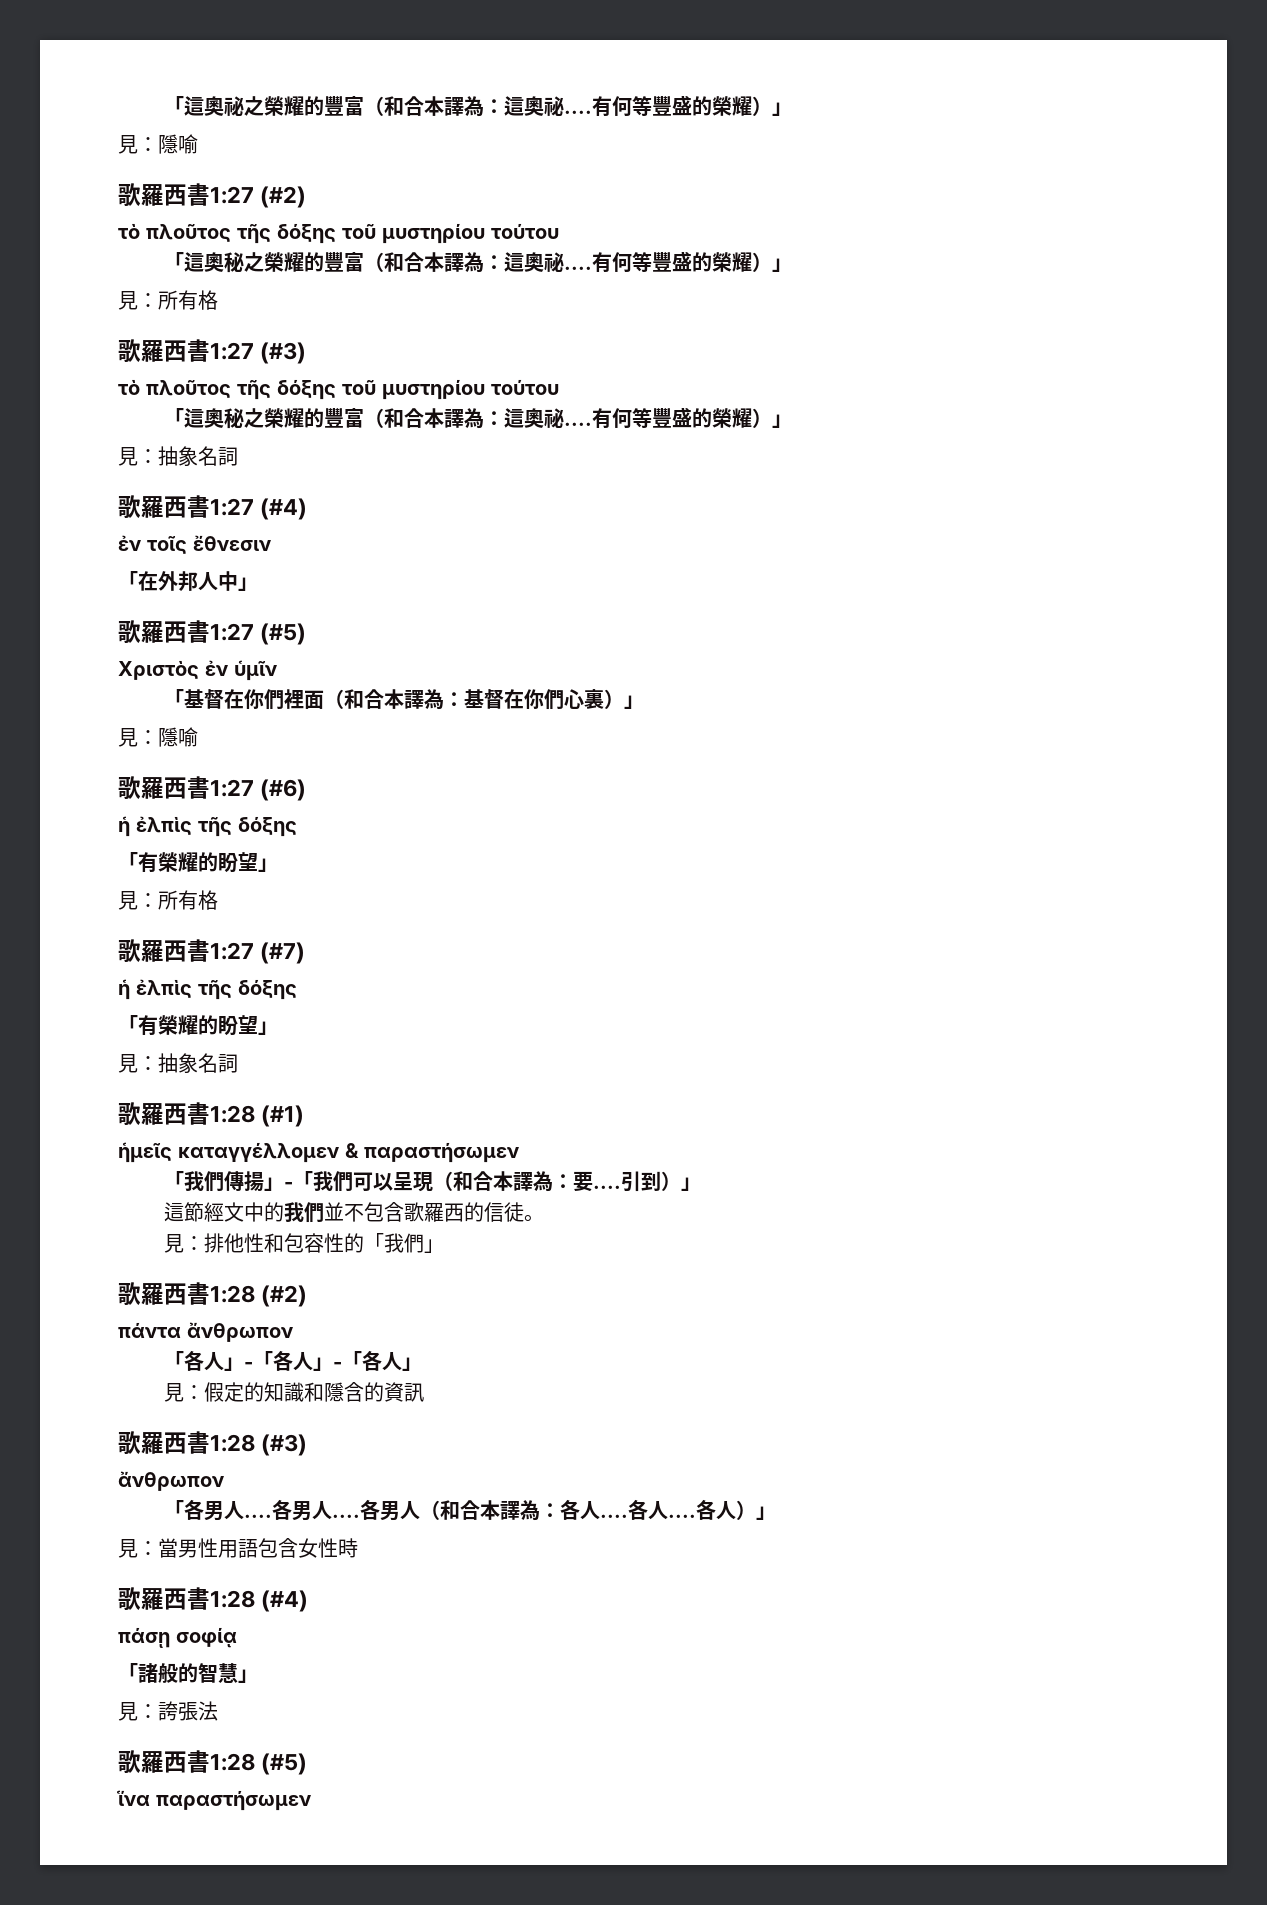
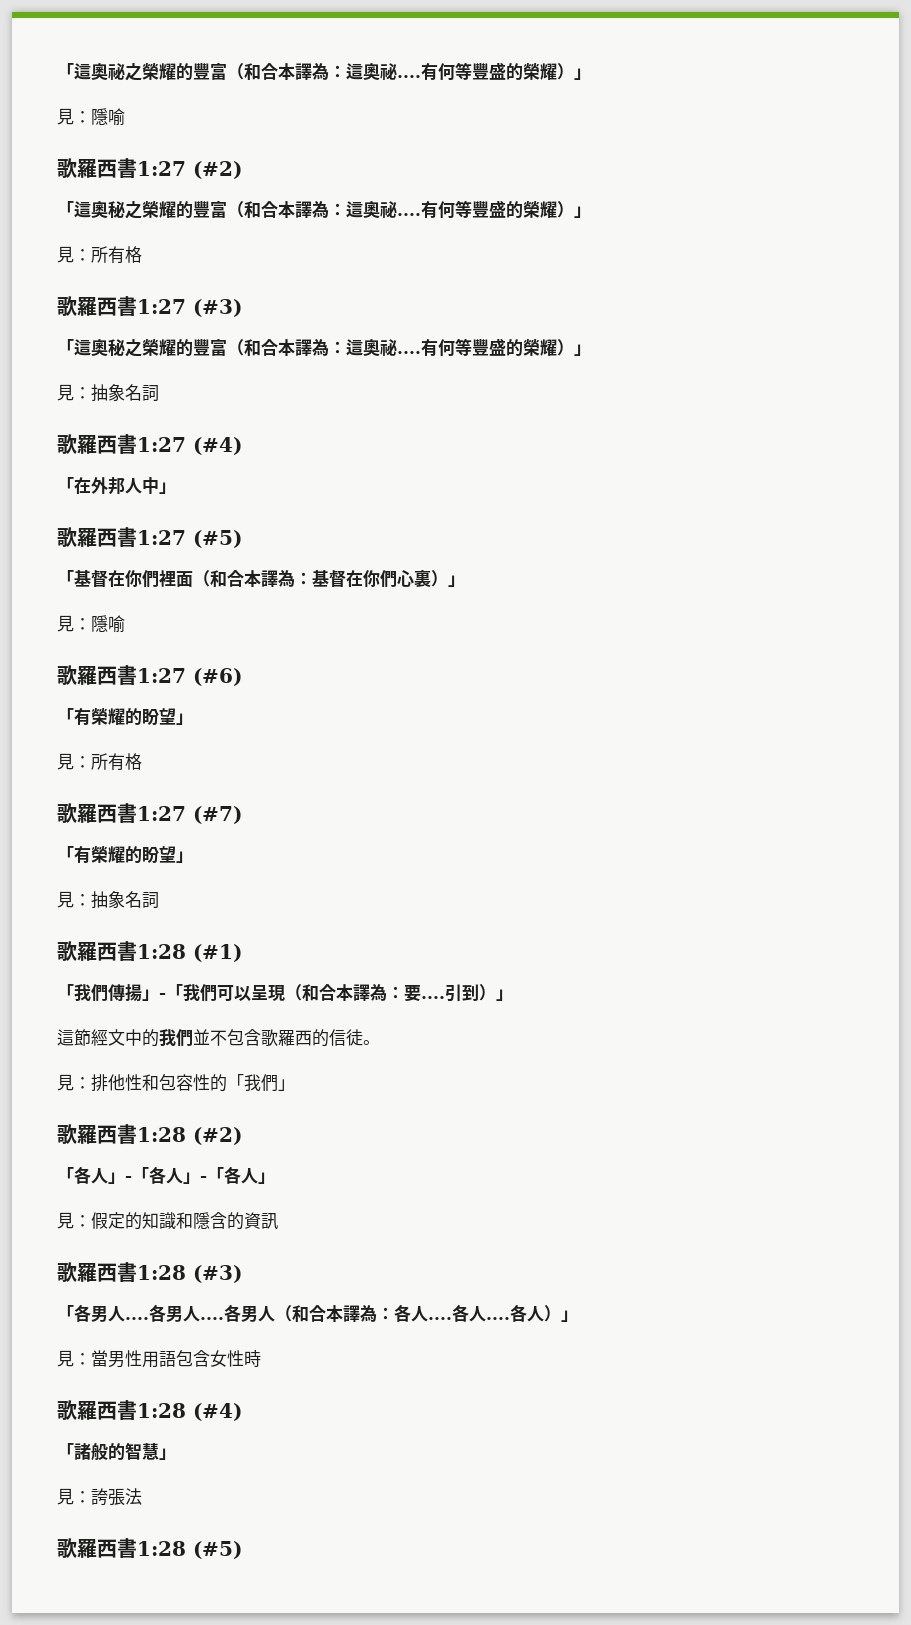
[118,223,559,244] // τὸ πλοῦτος τῆς δόξης τοῦ μυστηρίου τούτου -> (242, 170) none
[118,379,559,400] // τὸ πλοῦτος τῆς δόξης τοῦ μυστηρίου τούτου -> (242, 308) none
[118,535,271,554] // ἐν τοῖς ἔθνεσιν -> (242, 446) none
[118,660,277,681] // Χριστὸς ἐν ὑμῖν -> (242, 539) none
[118,816,297,837] // ἡ ἐλπὶς τῆς δόξης -> (242, 677) none
[118,979,297,1000] // ἡ ἐλπὶς τῆς δόξης -> (242, 815) none
[118,1142,519,1163] // ἡμεῖς καταγγέλλομεν & παραστήσωμεν -> (242, 953) none
[118,1322,293,1342] // πάντα ἄνθρωπον -> (242, 1136) none
[118,1471,224,1491] // ἄνθρωπον -> (242, 1274) none
[118,1627,237,1648] // πάσῃ σοφίᾳ -> (242, 1412) none
[116,1790,311,1811] // ἵνα παραστήσωμεν -> (242, 1550) none

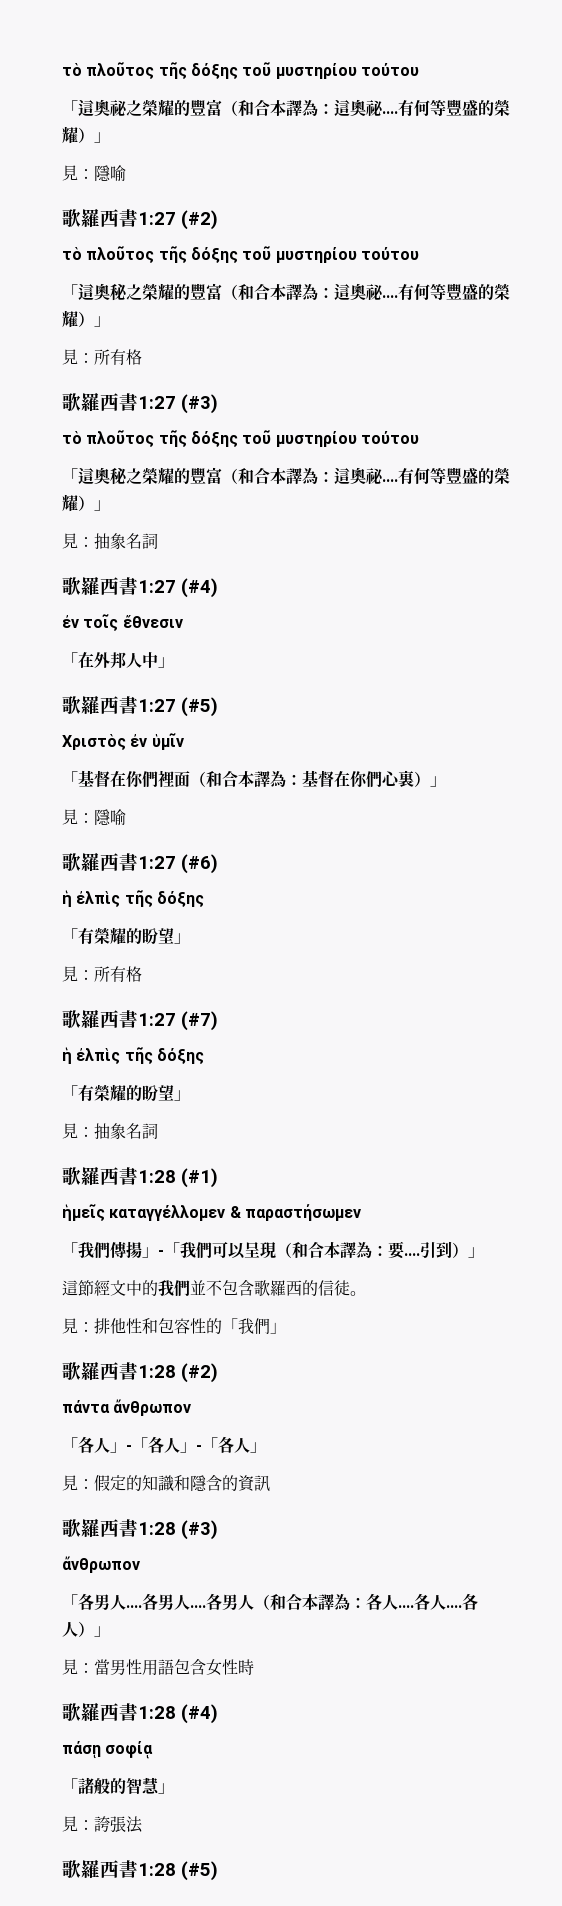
(57, 70) none -> [62,62,419,79] τὸ πλοῦτος τῆς δόξης τοῦ μυστηρίου τούτου //
(242, 170) none -> [62,246,419,263] // τὸ πλοῦτος τῆς δόξης τοῦ μυστηρίου τούτου
(242, 308) none -> [62,430,419,447] // τὸ πλοῦτος τῆς δόξης τοῦ μυστηρίου τούτου
(242, 446) none -> [62,614,183,631] // ἐν τοῖς ἔθνεσιν
(242, 539) none -> [62,733,184,750] // Χριστὸς ἐν ὑμῖν
(242, 677) none -> [62,890,204,907] // ἡ ἐλπὶς τῆς δόξης
(242, 815) none -> [62,1047,204,1064] // ἡ ἐλπὶς τῆς δόξης
(242, 953) none -> [62,1204,361,1221] // ἡμεῖς καταγγέλλομεν & παραστήσωμεν
(242, 1136) none -> [62,1399,192,1416] // πάντα ἄνθρωπον
(242, 1274) none -> [62,1556,140,1573] // ἄνθρωπον
(242, 1412) none -> [62,1741,154,1759] // πάσῃ σοφίᾳ

